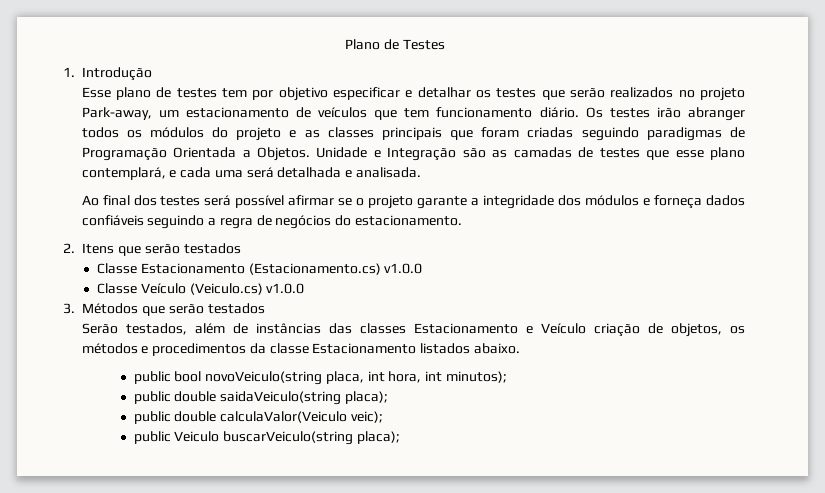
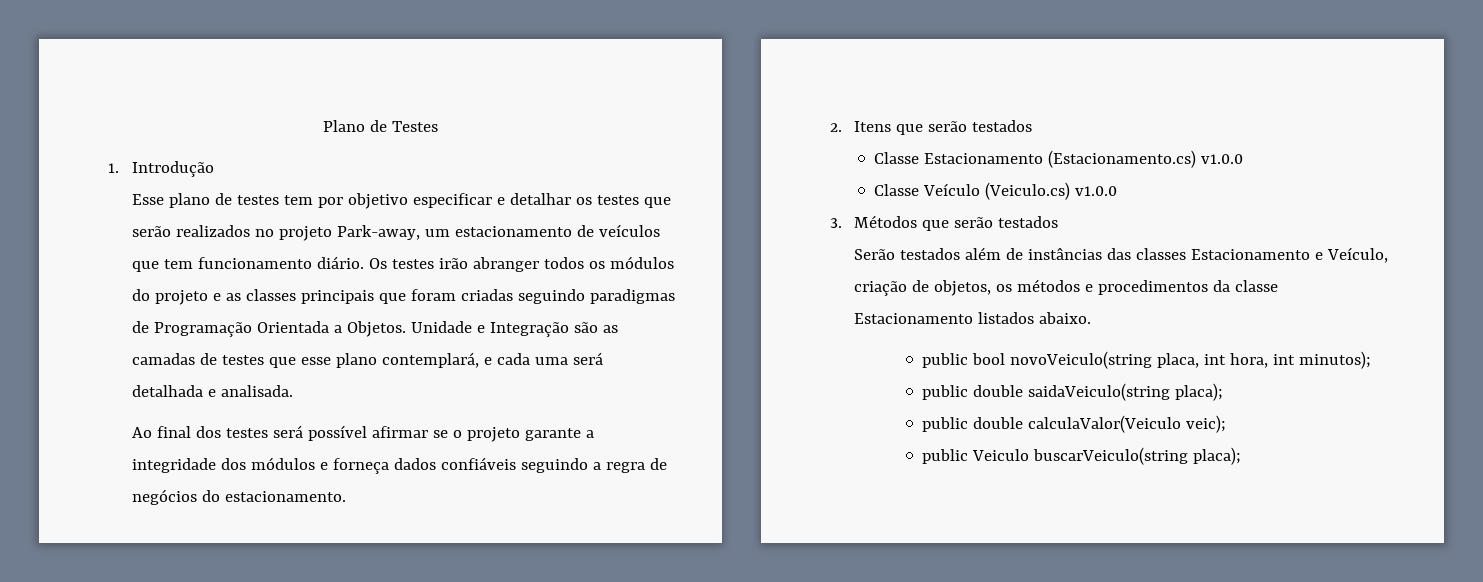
[125,323,187,335] testados, -> [900,248,961,260] testados
[540,323,586,334] Veículo -> [1326,247,1388,263] Veículo,

